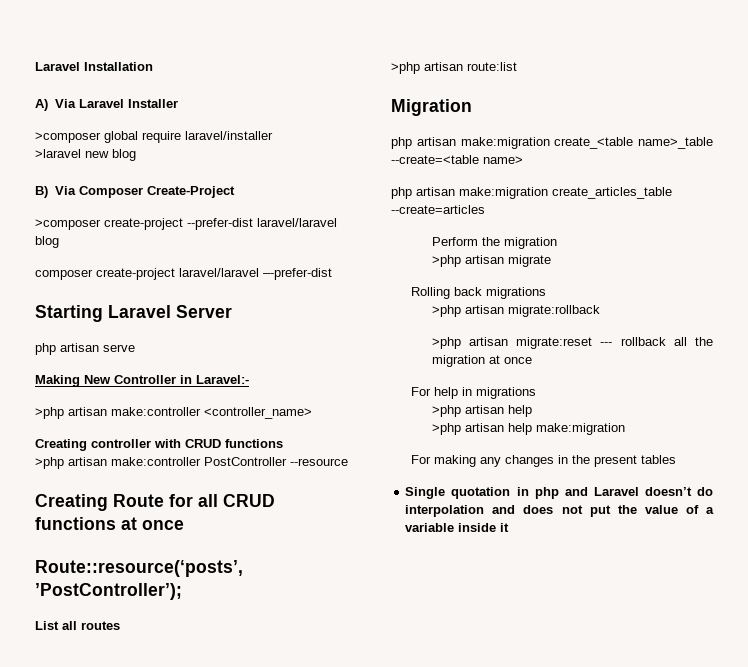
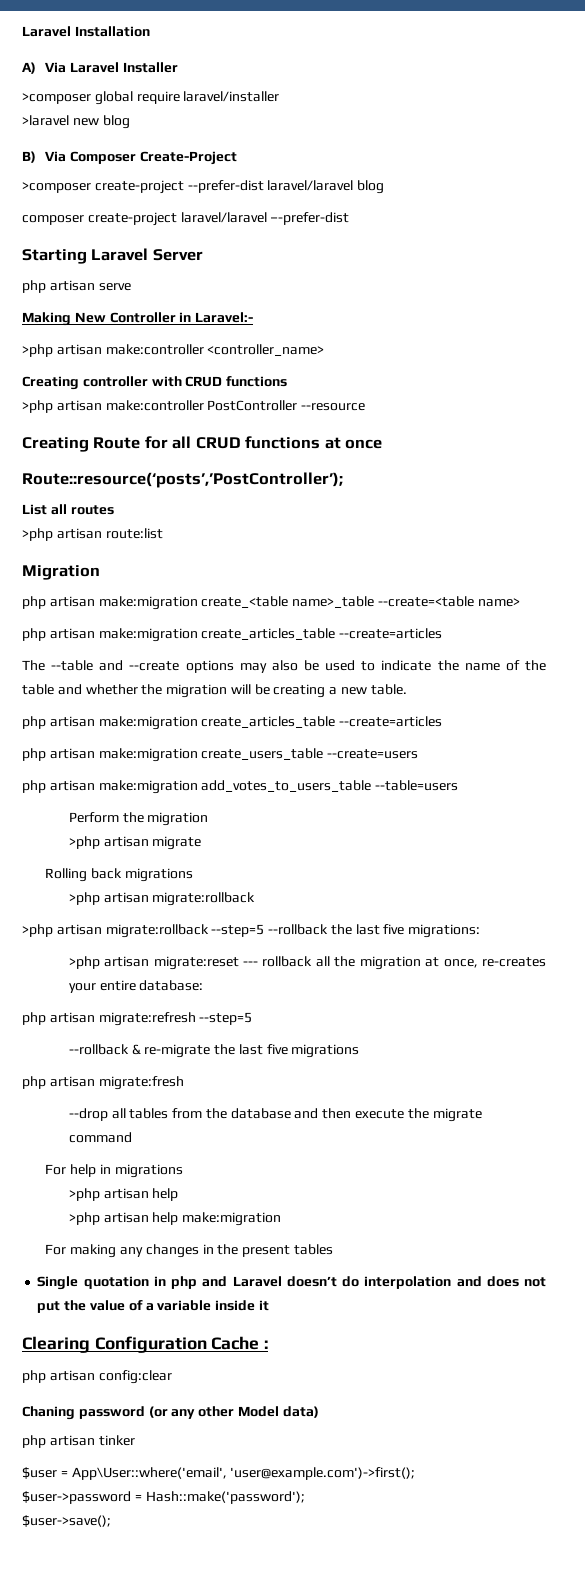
(485, 209) none -> [22,660,547,673] [22,684,407,698] [22,716,443,730] [22,748,419,762] [22,780,459,794] // The --table and --create options may also be used to indicate the name of the table and whether the migration will be creating a new table. // php artisan make:migration create_articles_table --create=articles // php artisan make:migration create_users_table --create=users // php artisan make:migration add_votes_to_users_table --table=users
(600, 311) none -> [22,924,481,938] // >php artisan migrate:rollback --step=5 --rollback the last five migrations:
[503,357,532,364] once -> [443,957,546,968] [68,980,204,993] [22,1012,253,1026] [68,1044,360,1058] [22,1076,184,1090] [68,1108,482,1122] [68,1132,132,1143] once, re-creates your entire database: // php artisan migrate:refresh --step=5 // --rollback & re-migrate the last five migrations // php artisan migrate:fresh // --drop all tables from the database and then execute the migrate command
(510, 527) none -> [22,1336,269,1353] [22,1370,172,1384] [22,1406,319,1420] [22,1435,135,1448] [22,1467,416,1480] [22,1491,305,1504] [22,1515,111,1527] // Clearing Configuration Cache : // php artisan config:clear // Chaning password (or any other Model data) // php artisan tinker // $user = App\User::where('email', 'user@example.com')->first(); // $user->password = Hash::make('password'); // $user->save();

